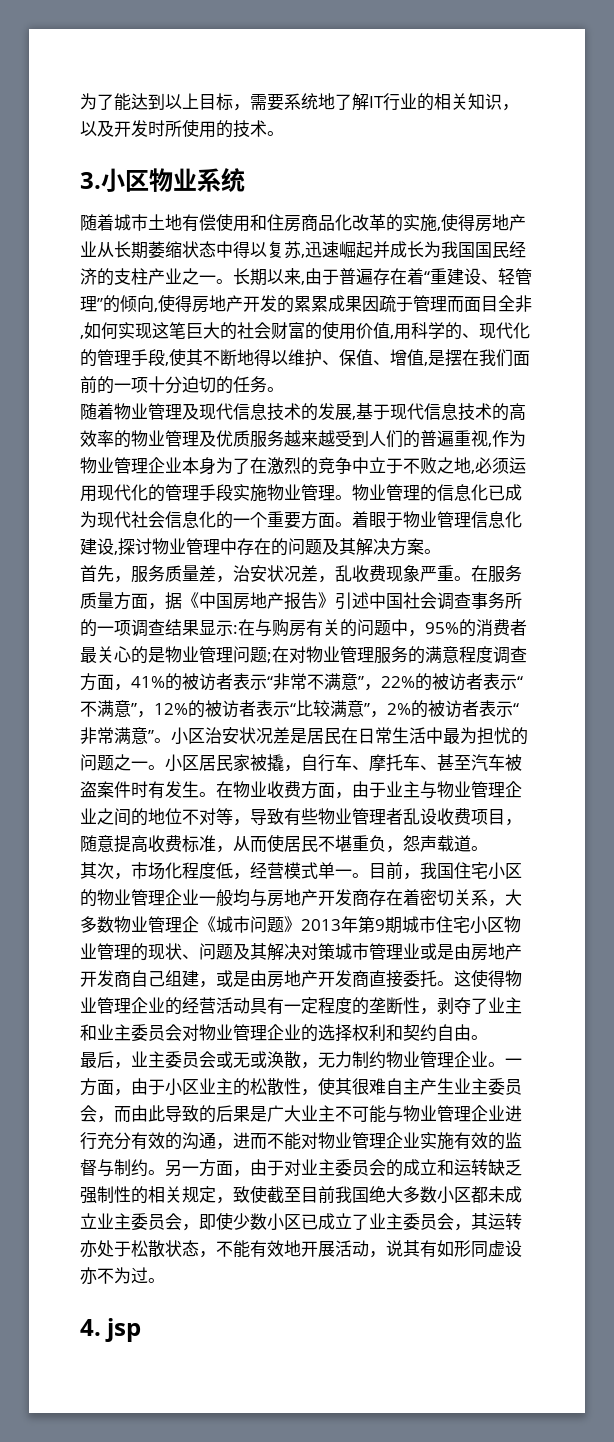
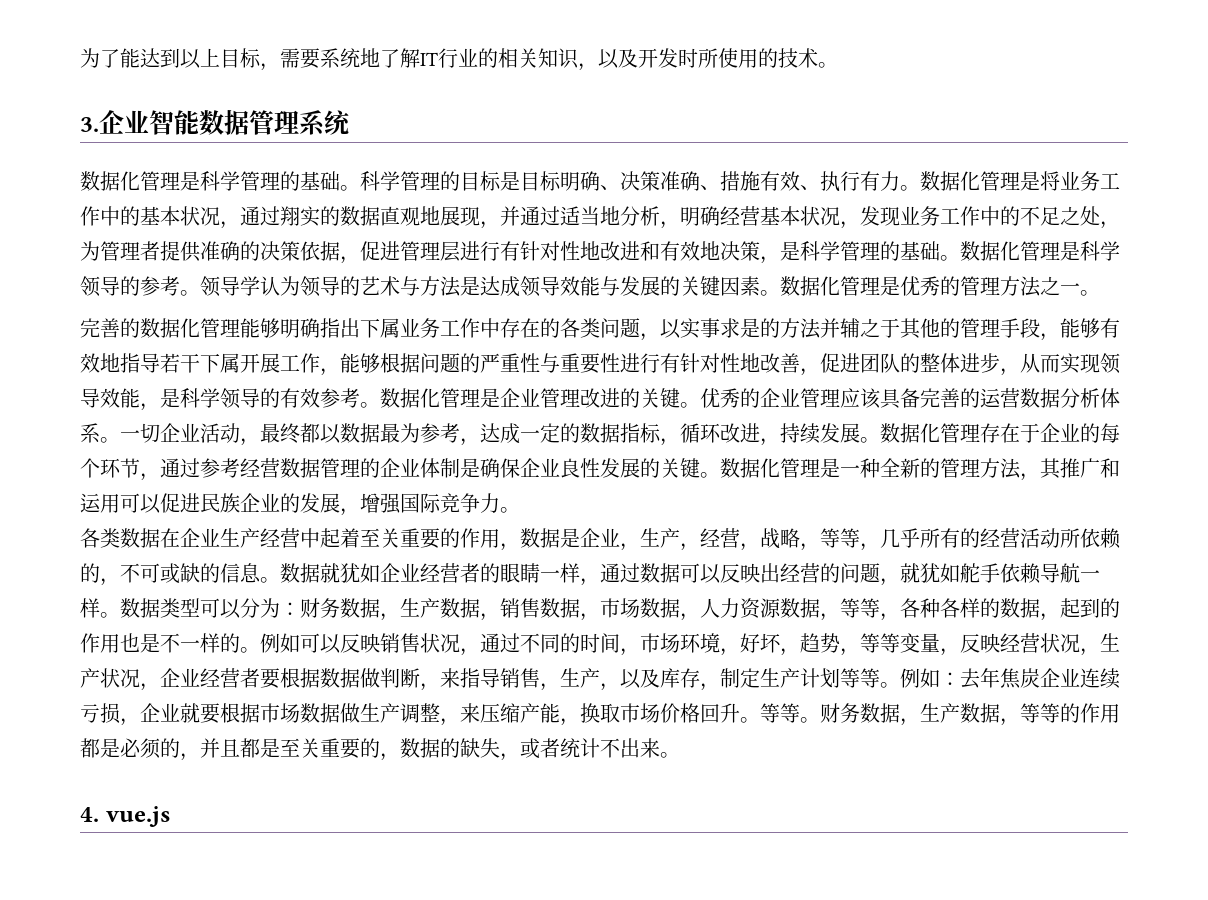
[101,168,245,192] [80,213,526,232] [80,241,526,259] [80,268,532,286] [80,294,532,313] [80,321,530,340] [80,348,530,367] [80,376,284,394] [80,403,526,421] [80,430,526,448] [80,457,526,475] [80,484,522,502] [80,511,522,529] [80,538,441,556] [80,565,522,583] [80,592,522,610] [80,619,527,637] [80,646,527,664] [80,673,523,691] [80,700,519,718] [80,727,528,745] [80,754,522,772] [80,781,522,799] [80,808,522,826] [80,834,488,853] [80,862,522,880] [80,889,522,907] [80,916,521,934] [80,943,522,961] [80,969,522,988] [80,997,522,1015] [80,1024,488,1042] [80,1051,522,1069] [80,1077,522,1096] [80,1105,522,1123] [80,1132,522,1150] [80,1159,522,1177] [80,1185,522,1204] [80,1212,522,1231] [80,1240,522,1258] [80,1267,148,1285] 小区物业系统 // 随着城市土地有偿使用和住房商品化改革的实施,使得房地产业从长期萎缩状态中得以复苏,迅速崛起并成长为我国国民经济的支柱产业之一。长期以来,由于普遍存在着“重建设、轻管理”的倾向,使得房地产开发的累累成果因疏于管理而面目全非,如何实现这笔巨大的社会财富的使用价值,用科学的、现代化的管理手段,使其不断地得以维护、保值、增值,是摆在我们面前的一项十分迫切的任务。 // 随着物业管理及现代信息技术的发展,基于现代信息技术的高效率的物业管理及优质服务越来越受到人们的普遍重视,作为物业管理企业本身为了在激烈的竞争中立于不败之地,必须运用现代化的管理手段实施物业管理。物业管理的信息化已成为现代社会信息化的一个重要方面。着眼于物业管理信息化建设,探讨物业管理中存在的问题及其解决方案。 // 首先，服务质量差，治安状况差，乱收费现象严重。在服务质量方面，据《中国房地产报告》引述中国社会调查事务所的一项调查结果显示:在与购房有关的问题中，95%的消费者最关心的是物业管理问题;在对物业管理服务的满意程度调查方面，41%的被访者表示“非常不满意”，22%的被访者表示“不满意”，12%的被访者表示“比较满意”，2%的被访者表示“非常满意”。小区治安状况差是居民在日常生活中最为担忧的问题之一。小区居民家被撬，自行车、摩托车、甚至汽车被盗案件时有发生。在物业收费方面，由于业主与物业管理企业之间的地位不对等，导致有些物业管理者乱设收费项目，随意提高收费标准，从而使居民不堪重负，怨声载道。 // 其次，市场化程度低，经营模式单一。目前，我国住宅小区的物业管理企业一般均与房地产开发商存在着密切关系，大多数物业管理企《城市问题》2013年第9期城市住宅小区物业管理的现状、问题及其解决对策城市管理业或是由房地产开发商自己组建，或是由房地产开发商直接委托。这使得物业管理企业的经营活动具有一定程度的垄断性，剥夺了业主和业主委员会对物业管理企业的选择权利和契约自由。 // 最后，业主委员会或无或涣散，无力制约物业管理企业。一方面，由于小区业主的松散性，使其很难自主产生业主委员会，而由此导致的后果是广大业主不可能与物业管理企业进行充分有效的沟通，进而不能对物业管理企业实施有效的监督与制约。另一方面，由于对业主委员会的成立和运转缺乏强制性的相关规定，致使截至目前我国绝大多数小区都未成立业主委员会，即使少数小区已成立了业主委员会，其运转亦处于松散状态，不能有效地开展活动，说其有如形同虚设亦不为过 -> [99,110,351,136] [80,171,1120,192] [80,206,1120,229] [80,241,1120,264] [80,276,1100,297] [80,318,1120,341] [80,353,1121,376] [80,388,1120,411] [80,423,1120,446] [80,458,1120,481] [80,493,520,516] [80,528,1121,551] [80,563,1100,586] [80,598,1120,621] [80,633,1120,656] [80,668,1120,691] [80,703,1120,726] [80,738,660,761] 企业智能数据管理系统 // 数据化管理是科学管理的基础。科学管理的目标是目标明确、决策准确、措施有效、执行有力。数据化管理是将业务工作中的基本状况，通过翔实的数据直观地展现，并通过适当地分析，明确经营基本状况，发现业务工作中的不足之处，为管理者提供准确的决策依据，促进管理层进行有针对性地改进和有效地决策，是科学管理的基础。数据化管理是科学领导的参考。领导学认为领导的艺术与方法是达成领导效能与发展的关键因素。数据化管理是优秀的管理方法之一。 // 完善的数据化管理能够明确指出下属业务工作中存在的各类问题，以实事求是的方法并辅之于其他的管理手段，能够有效地指导若干下属开展工作，能够根据问题的严重性与重要性进行有针对性地改善，促进团队的整体进步，从而实现领导效能，是科学领导的有效参考。数据化管理是企业管理改进的关键。优秀的企业管理应该具备完善的运营数据分析体系。一切企业活动，最终都以数据最为参考，达成一定的数据指标，循环改进，持续发展。数据化管理存在于企业的每个环节，通过参考经营数据管理的企业体制是确保企业良性发展的关键。数据化管理是一种全新的管理方法，其推广和运用可以促进民族企业的发展，增强国际竞争力。 // 各类数据在企业生产经营中起着至关重要的作用，数据是企业，生产，经营，战略，等等，几乎所有的经营活动所依赖的，不可或缺的信息。数据就犹如企业经营者的眼睛一样，通过数据可以反映出经营的问题，就犹如舵手依赖导航一样。数据类型可以分为：财务数据，生产数据，销售数据，市场数据，人力资源数据，等等，各种各样的数据，起到的作用也是不一样的。例如可以反映销售状况，通过不同的时间，市场环境，好坏，趋势，等等变量，反映经营状况，生产状况，企业经营者要根据数据做判断，来指导销售，生产，以及库存，制定生产计划等等。例如：去年焦炭企业连续亏损，企业就要根据市场数据做生产调整，来压缩产能，换取市场价格回升。等等。财务数据，生产数据，等等的作用都是必须的，并且都是至关重要的，数据的缺失，或者统计不出来
[105,1318,142,1342] jsp -> [105,806,171,827] vue.js

